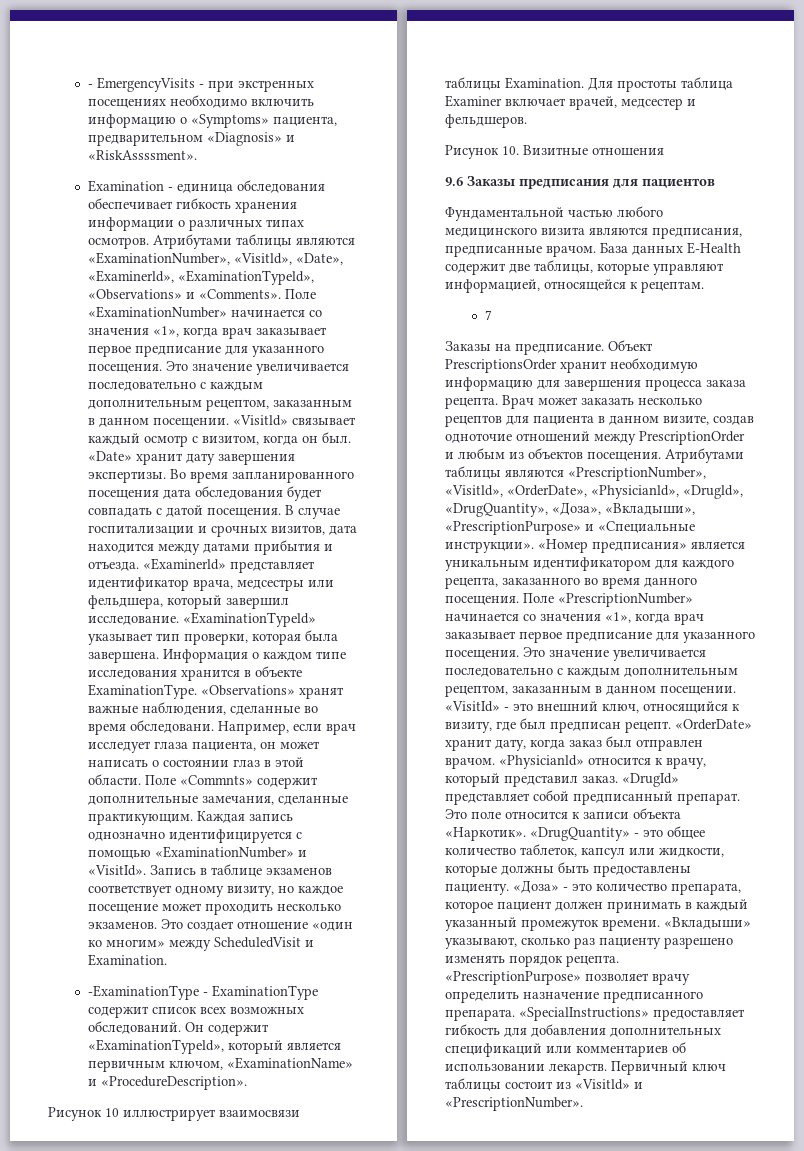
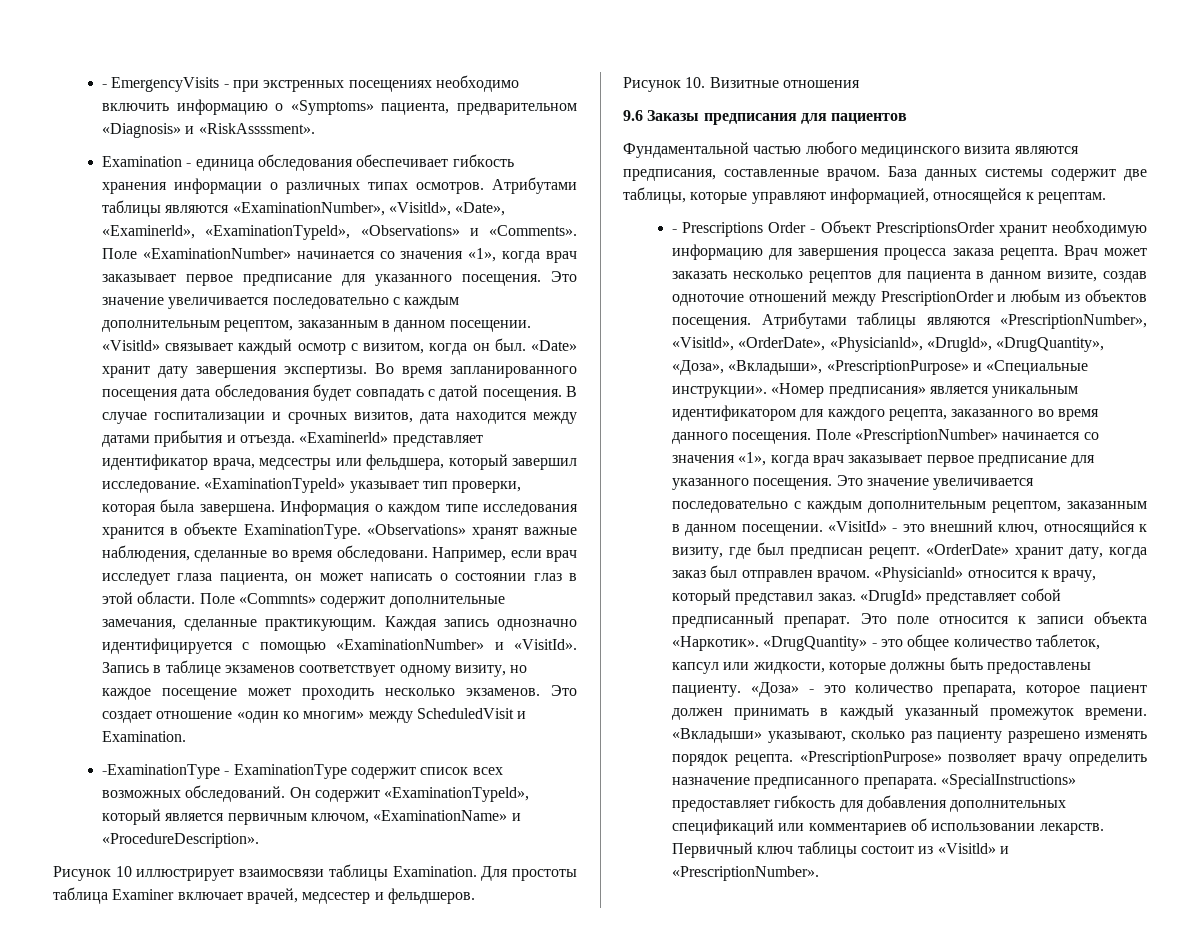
[445,245,542,257] предписанные -> [724,169,819,177] составленные
[687,242,741,254] E-Health -> [985,169,1043,177] системы
[485,310,493,320] [445,341,604,355] 7 // Заказы на предписание. -> [671,222,816,237] - Prescriptions Order -

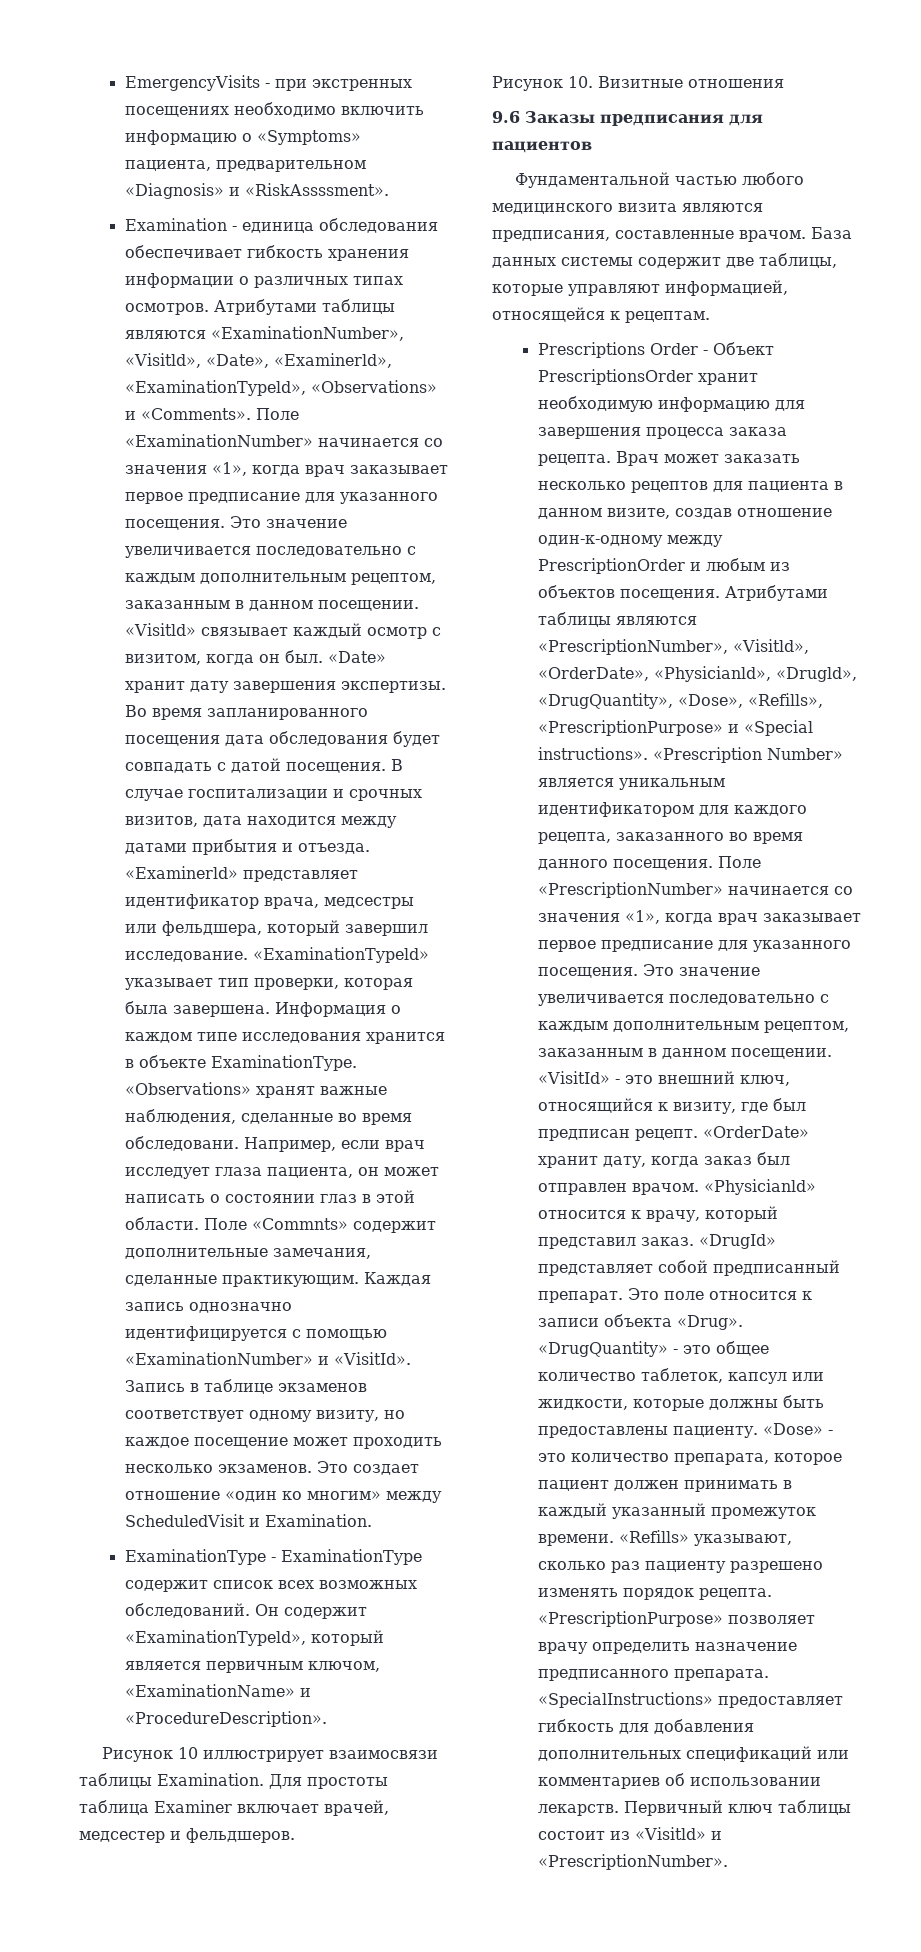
[101,84,107,88] - -> (124, 83) none
[101,764,220,779] -ExaminationType -> [124,1549,266,1565] ExaminationType
[671,229,677,233] - -> (710, 317) none
[671,290,827,306] одноточие отношений -> [736,508,832,517] [537,535,663,547] отношение один-к-одному
[671,360,1089,375] [671,383,926,398] «Доза», «Вкладыши», «PrescriptionPurpose» и «Специальные инструкции». «Номер предписания» -> [677,693,823,708] [537,720,813,736] [537,747,843,763] «Dose», «Refills», «PrescriptionPurpose» и «Special instructions». «Prescription Number»
[671,636,759,651] «Наркотик». -> [676,1315,743,1330] «Drug».
[750,682,799,697] «Доза» -> [762,1423,823,1435] «Dose»
[671,728,762,743] «Вкладыши» -> [618,1530,689,1543] «Refills»

